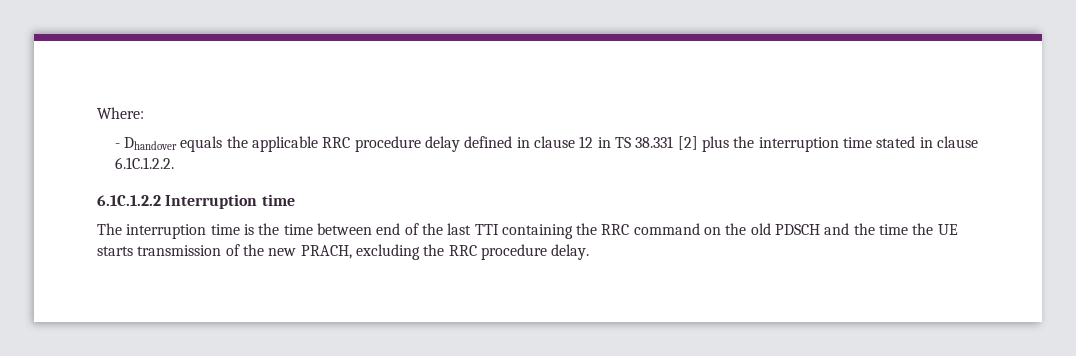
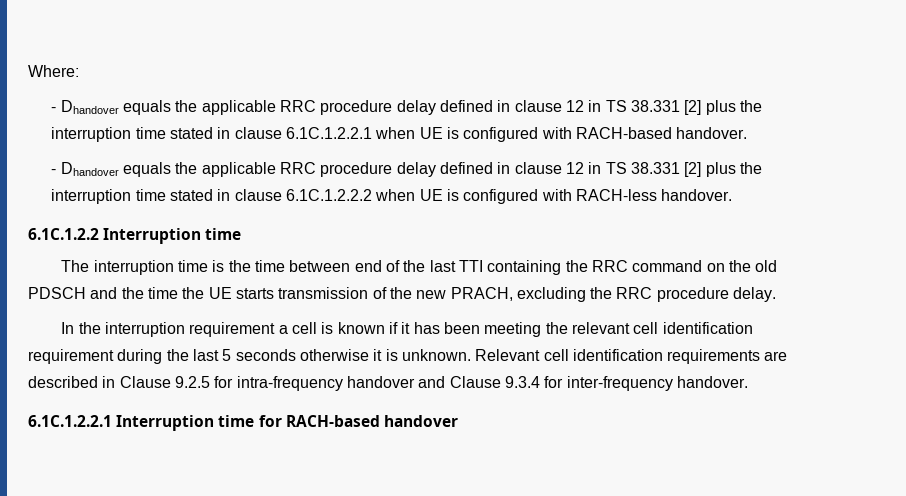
[114,157,174,169] 6.1C.1.2.2. -> [285,127,748,142] [51,162,762,177] [51,189,733,204] 6.1C.1.2.2.1 when UE is configured with RACH-based handover. // - Dhandover equals the applicable RRC procedure delay defined in clause 12 in TS 38.331 [2] plus the interruption time stated in clause 6.1C.1.2.2.2 when UE is configured with RACH-less handover.
(590, 252) none -> [61,322,753,337] [28,349,788,364] [28,376,748,391] [28,415,458,431] // In the interruption requirement a cell is known if it has been meeting the relevant cell identification requirement during the last 5 seconds otherwise it is unknown. Relevant cell identification requirements are described in Clause 9.2.5 for intra-frequency handover and Clause 9.3.4 for inter-frequency handover. // 6.1C.1.2.2.1 Interruption time for RACH-based handover

